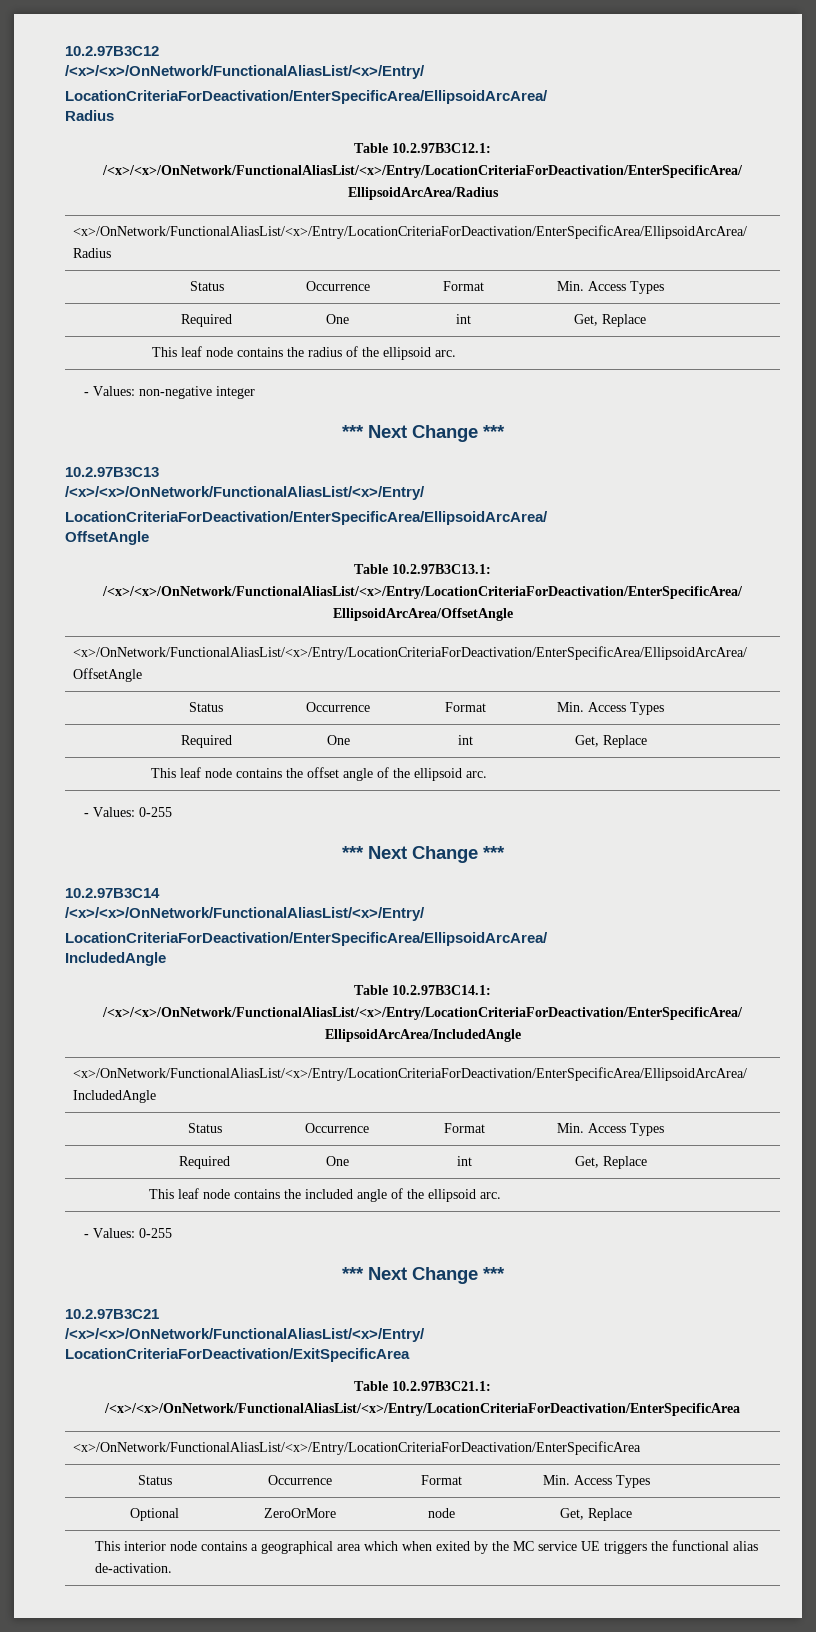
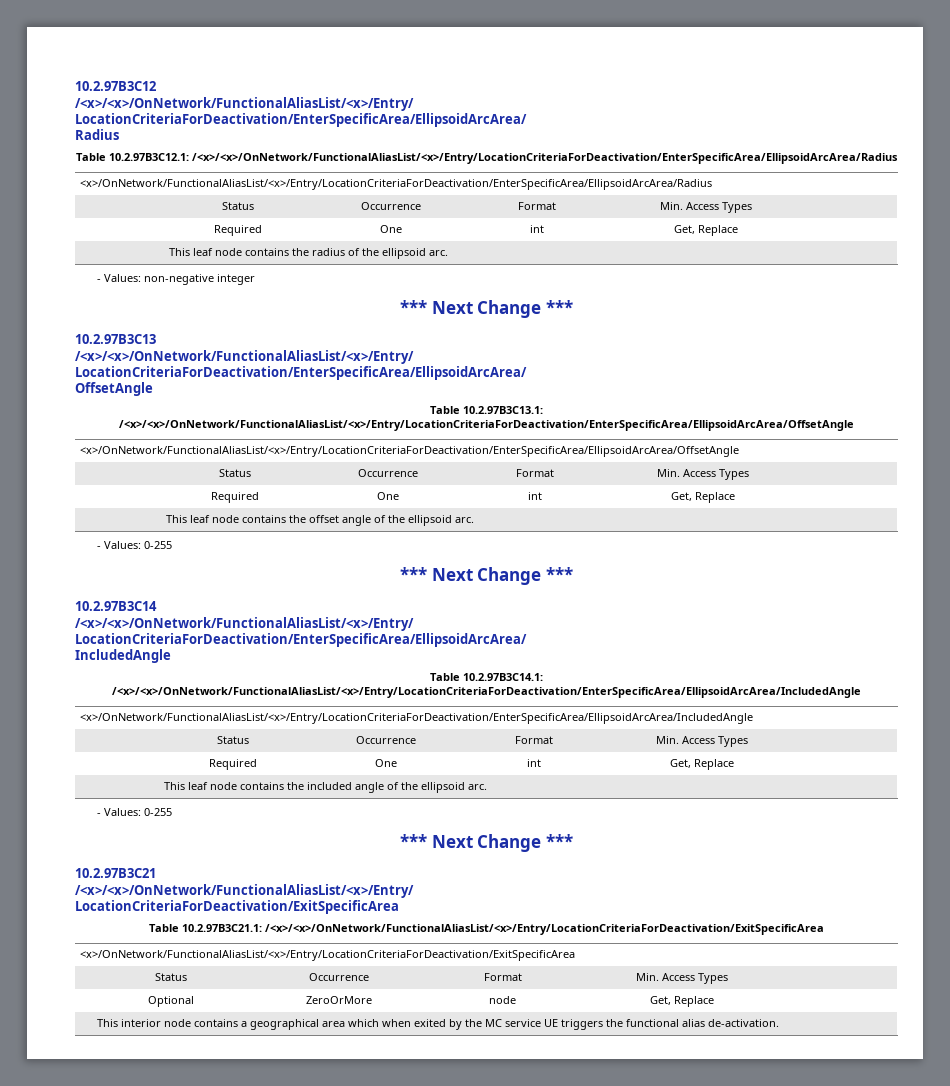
[102,165,743,178] [347,187,499,200] [72,225,747,239] [72,248,111,258] /<x>/<x>/OnNetwork/FunctionalAliasList/<x>/Entry/LocationCriteriaForDeactivation/EnterSpecificArea/ EllipsoidArcArea/Radius // <x>/OnNetwork/FunctionalAliasList/<x>/Entry/LocationCriteriaForDeactivation/EnterSpecificArea/EllipsoidArcArea/ Radius -> [192,153,898,164] [80,179,713,190] /<x>/<x>/OnNetwork/FunctionalAliasList/<x>/Entry/LocationCriteriaForDeactivation/EnterSpecificArea/EllipsoidArcArea/Radius // <x>/OnNetwork/FunctionalAliasList/<x>/Entry/LocationCriteriaForDeactivation/EnterSpecificArea/EllipsoidArcArea/Radius
[102,586,743,599] [332,608,513,621] [72,646,747,660] [72,668,142,682] /<x>/<x>/OnNetwork/FunctionalAliasList/<x>/Entry/LocationCriteriaForDeactivation/EnterSpecificArea/ EllipsoidArcArea/OffsetAngle // <x>/OnNetwork/FunctionalAliasList/<x>/Entry/LocationCriteriaForDeactivation/EnterSpecificArea/EllipsoidArcArea/ OffsetAngle -> [119,420,854,431] [80,446,740,457] /<x>/<x>/OnNetwork/FunctionalAliasList/<x>/Entry/LocationCriteriaForDeactivation/EnterSpecificArea/EllipsoidArcArea/OffsetAngle // <x>/OnNetwork/FunctionalAliasList/<x>/Entry/LocationCriteriaForDeactivation/EnterSpecificArea/EllipsoidArcArea/OffsetAngle
[102,1007,743,1020] [324,1029,521,1042] [72,1067,747,1081] [72,1090,156,1103] /<x>/<x>/OnNetwork/FunctionalAliasList/<x>/Entry/LocationCriteriaForDeactivation/EnterSpecificArea/ EllipsoidArcArea/IncludedAngle // <x>/OnNetwork/FunctionalAliasList/<x>/Entry/LocationCriteriaForDeactivation/EnterSpecificArea/EllipsoidArcArea/ IncludedAngle -> [112,687,861,698] [80,713,754,724] /<x>/<x>/OnNetwork/FunctionalAliasList/<x>/Entry/LocationCriteriaForDeactivation/EnterSpecificArea/EllipsoidArcArea/IncludedAngle // <x>/OnNetwork/FunctionalAliasList/<x>/Entry/LocationCriteriaForDeactivation/EnterSpecificArea/EllipsoidArcArea/IncludedAngle
[104,1403,740,1416] [72,1441,641,1455] /<x>/<x>/OnNetwork/FunctionalAliasList/<x>/Entry/LocationCriteriaForDeactivation/EnterSpecificArea // <x>/OnNetwork/FunctionalAliasList/<x>/Entry/LocationCriteriaForDeactivation/EnterSpecificArea -> [265,924,824,935] [80,950,576,961] /<x>/<x>/OnNetwork/FunctionalAliasList/<x>/Entry/LocationCriteriaForDeactivation/ExitSpecificArea // <x>/OnNetwork/FunctionalAliasList/<x>/Entry/LocationCriteriaForDeactivation/ExitSpecificArea

